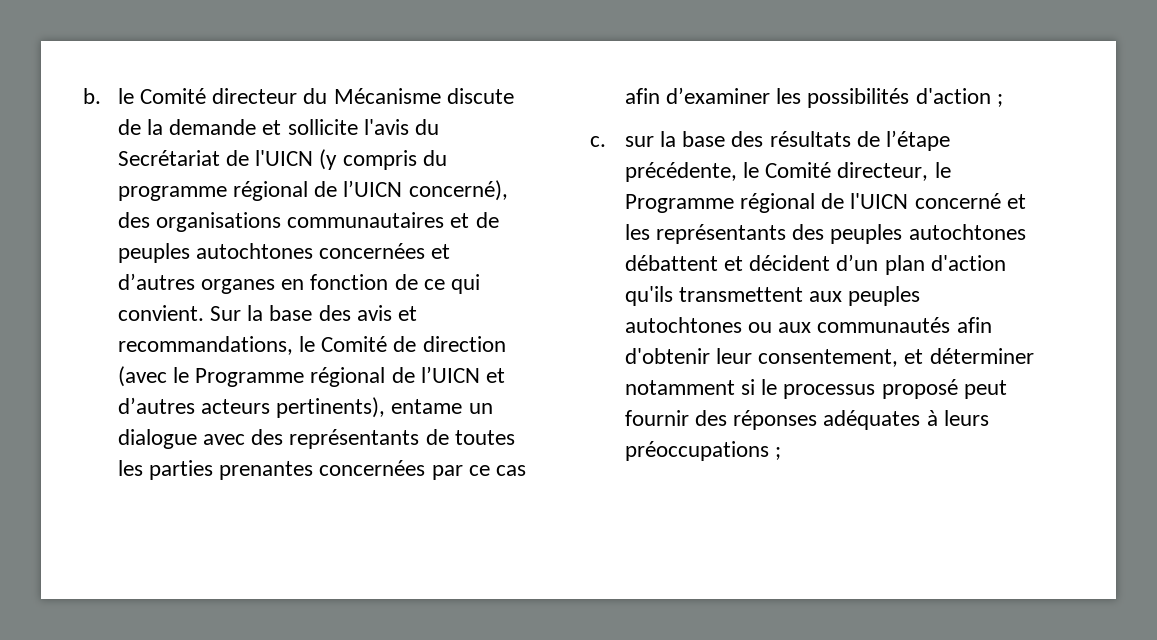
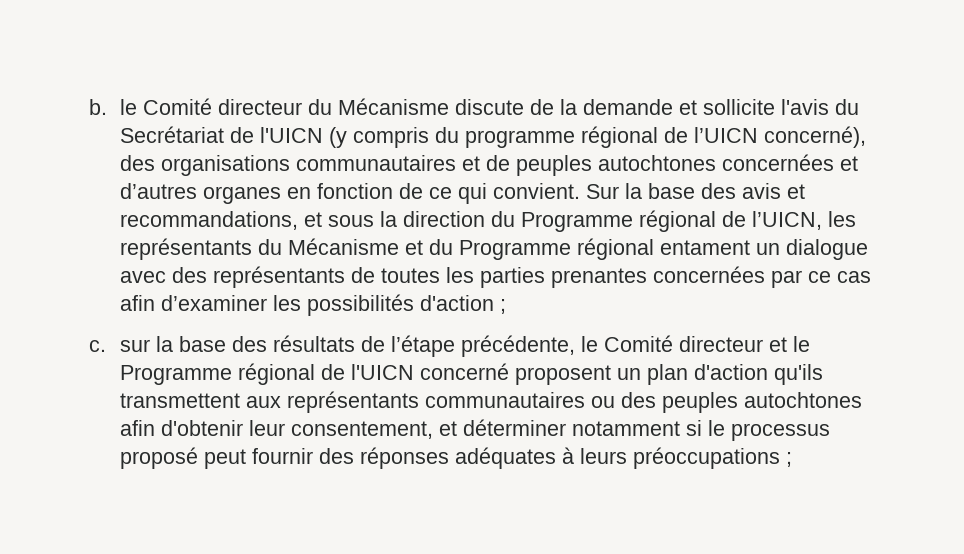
[298,336,506,352] [117,366,505,387] [117,397,463,418] le Comité de direction (avec le Programme régional de l’UICN et d’autres acteurs pertinents), entame -> [303,210,856,232] [119,238,750,260] et sous la direction du Programme régional de l’UICN, les représentants du Mécanisme et du Programme régional entament
[837,162,929,181] directeur, -> [678,336,787,352] directeur et
[1006,194,1026,209] [624,224,1026,244] [624,254,879,271] et les représentants des peuples autochtones débattent et décident d’un -> [514,365,641,385] proposent un
[848,286,921,306] [624,317,951,333] peuples autochtones ou aux communautés -> [286,391,862,413] représentants communautaires ou des peuples autochtones

